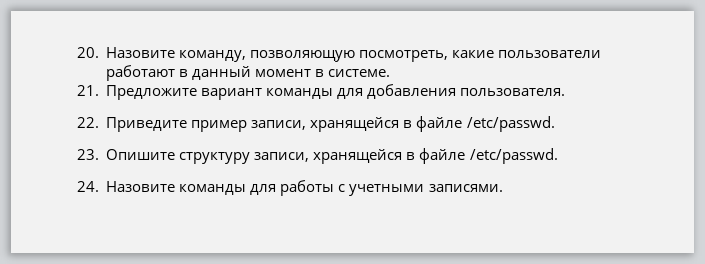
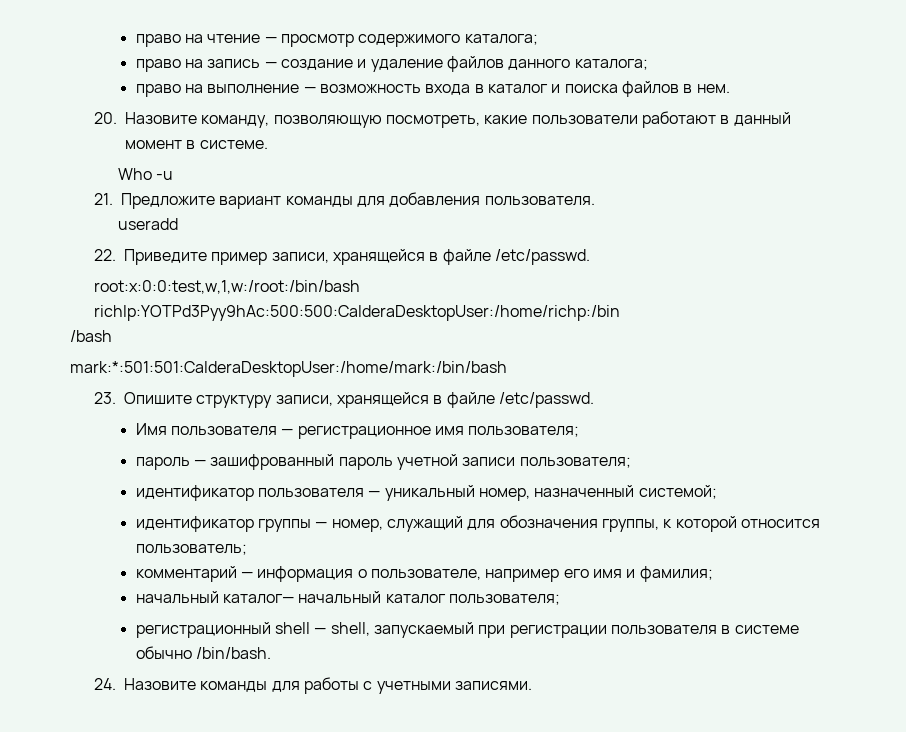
(76, 52) none -> [135,34,538,47] [135,56,648,72] [135,81,730,97] право на чтение — просмотр содержимого каталога; // право на запись — создание и удаление файлов данного каталога; // право на выполнение — возможность входа в каталог и поиска файлов в нем. //
(391, 73) none -> [118,168,174,180] // Who -u
(566, 92) none -> [118,218,179,230] // useradd
(555, 124) none -> [94,280,361,294] [94,305,621,321] [70,330,112,342] [70,361,507,377] // root:х:0:0:test,w,1,w:/root:/bin/bash richlp:YOTPd3Pyy9hAc:500:500:CalderaDesktopUser:/home/richp:/bin // /bash // mark:*:501:501:CalderaDesktopUser:/home/mark:/bin/bash
(558, 156) none -> [135,423,580,439] [135,454,631,470] [135,485,717,501] [135,515,820,532] [135,544,247,555] [135,566,713,582] [135,591,560,605] [135,622,799,638] [135,646,272,659] // Имя пользователя — регистрационное имя пользователя; // пароль — зашифрованный пароль учетной записи пользователя; // идентификатор пользователя — уникальный номер, назначенный системой; // идентификатор группы — номер, служащий для обозначения группы, к которой относится пользователь; // комментарий — информация о пользователе, например его имя и фамилия; // начальный каталог— начальный каталог пользователя; // регистрационный shell — shell, запускаемый при регистрации пользователя в системе обычно /bin/bash.

